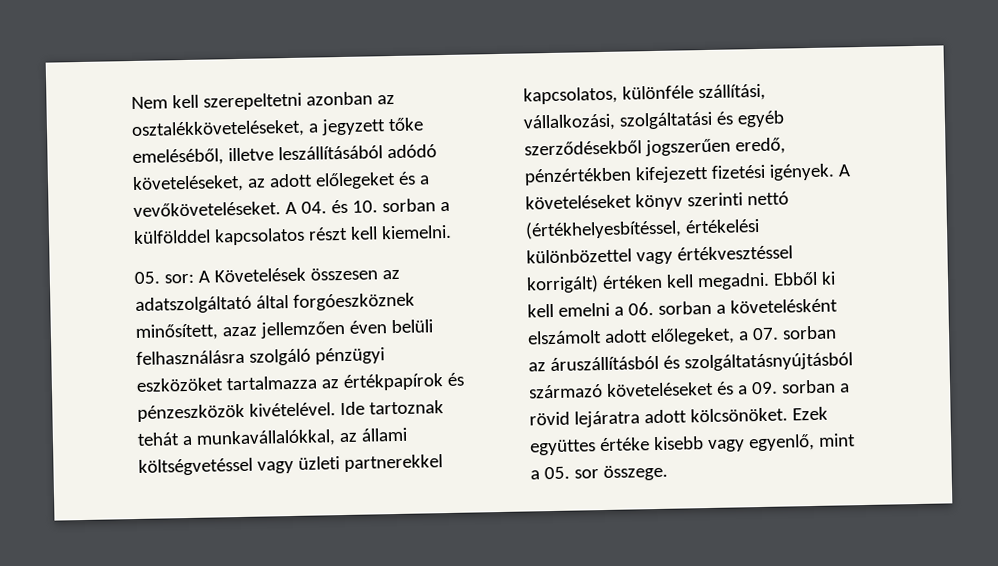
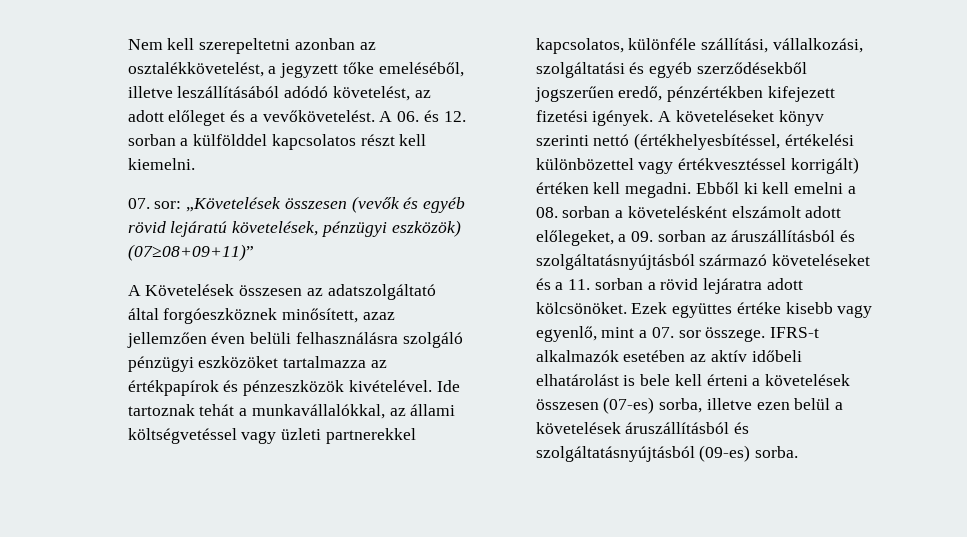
[131,119,306,140] osztalékköveteléseket, -> [127,62,264,77] osztalékkövetelést,
[132,174,245,194] követeléseket, -> [332,86,410,101] követelést,
[315,171,431,190] [133,199,379,218] előlegeket és a vevőköveteléseket. A 04. és 10. -> [168,110,466,126] előleget és a vevőkövetelést. A 06. és 12.
[134,271,195,284] 05. sor: -> [127,196,466,213] [127,220,461,237] [127,244,254,261] 07. sor: „Követelések összesen (vevők és egyéb rövid lejáratú követelések, pénzügyi eszközök) (07≥08+09+11)” //
[628,302,655,316] 06. -> [535,207,558,218] 08.
[752,327,780,341] 07. -> [631,231,654,242] 09.
[751,381,779,395] 09. -> [568,279,591,290] 11.
[544,466,571,480] 05. -> [651,327,674,338] 07.
(669, 473) none -> [770,327,820,338] [535,350,802,362] [535,374,851,386] [535,397,844,414] [535,422,750,434] [535,445,799,462] IFRS-t alkalmazók esetében az aktív időbeli elhatárolást is bele kell érteni a követelések összesen (07-es) sorba, illetve ezen belül a követelések áruszállításból és szolgáltatásnyújtásból (09-es) sorba.

